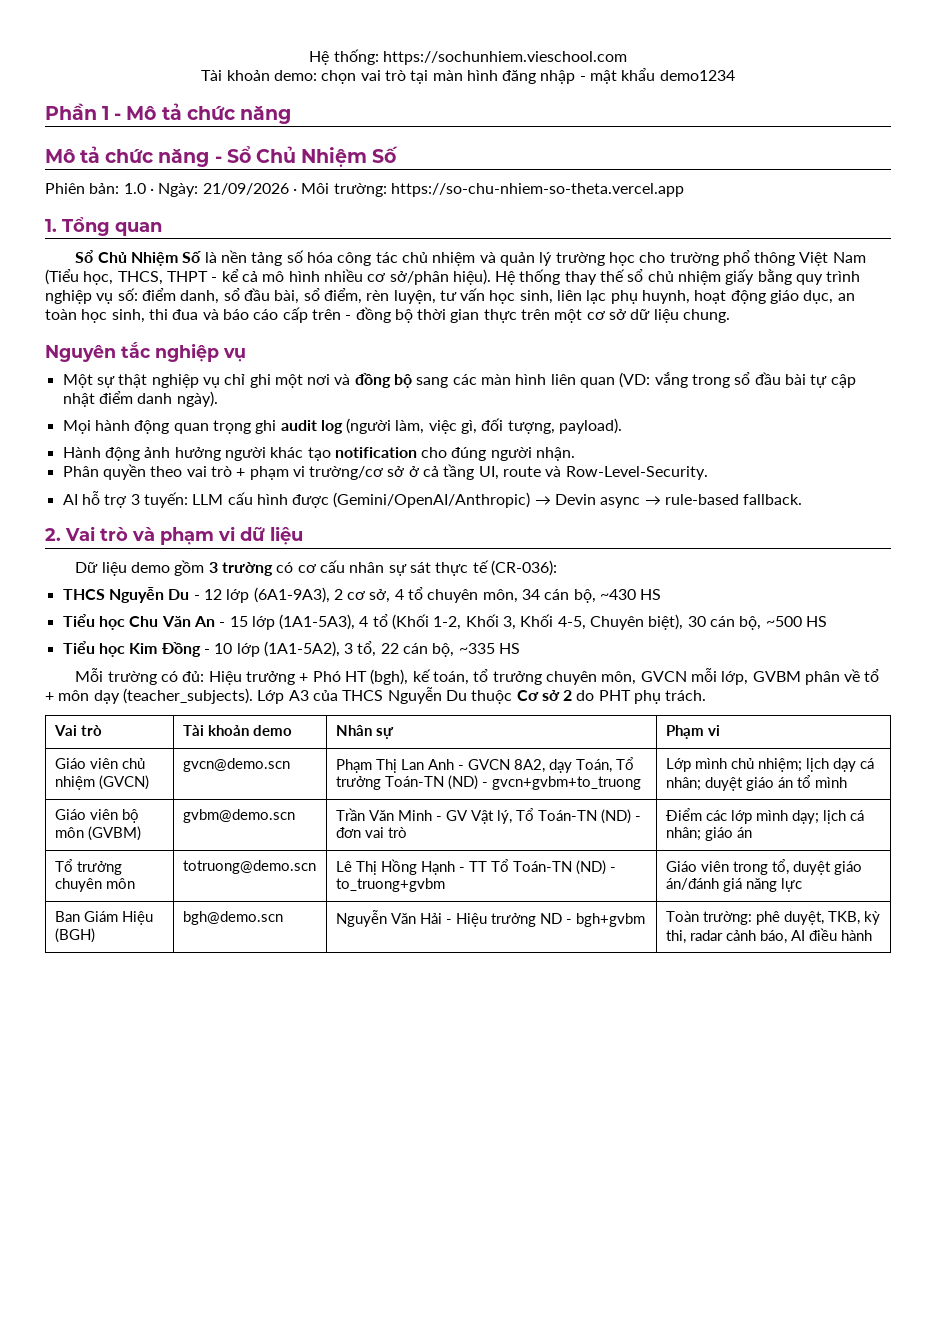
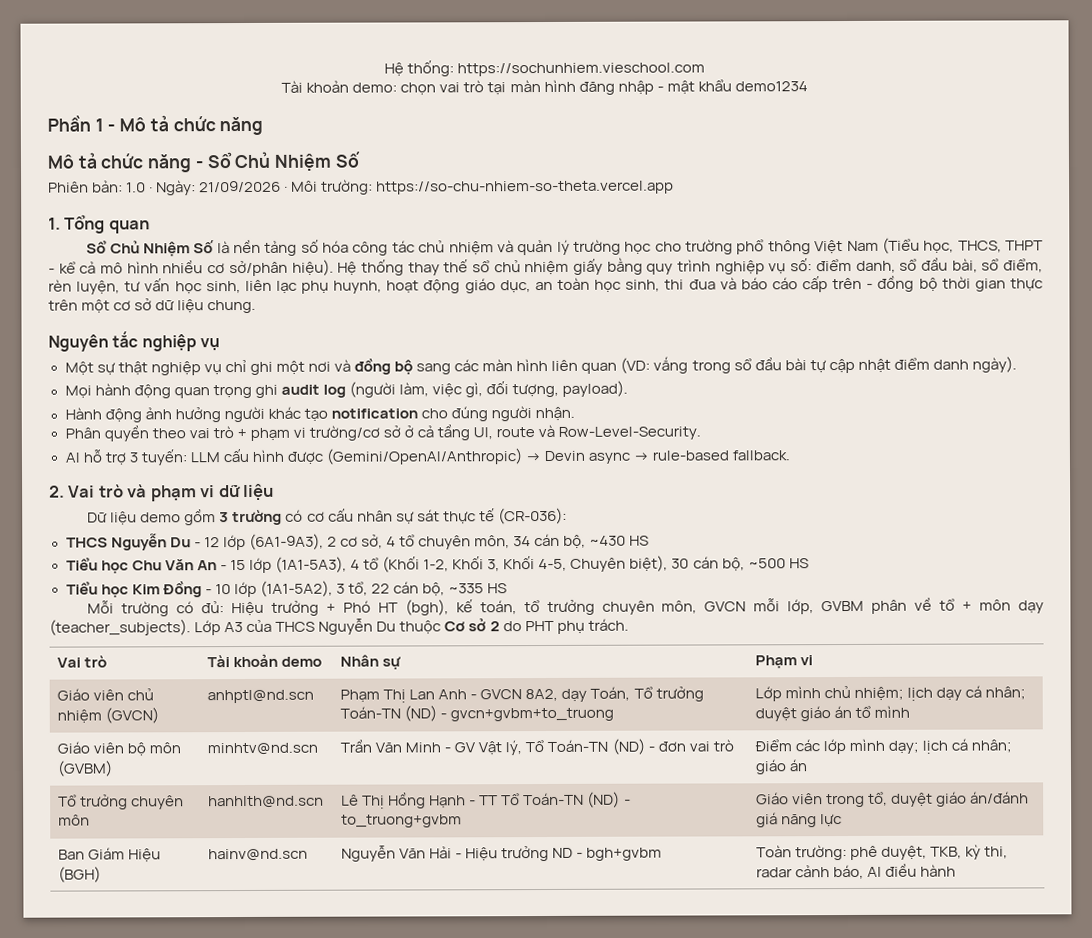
[182,758,290,772] gvcn@demo.scn -> [207,689,315,704] anhptl@nd.scn
[182,809,295,823] gvbm@demo.scn -> [207,742,319,756] minhtv@nd.scn
[182,860,316,874] totruong@demo.scn -> [208,795,325,809] hanhlth@nd.scn
[182,911,283,925] bgh@demo.scn -> [208,848,309,862] hainv@nd.scn

